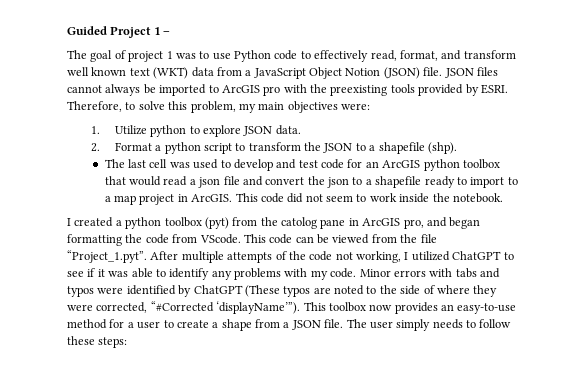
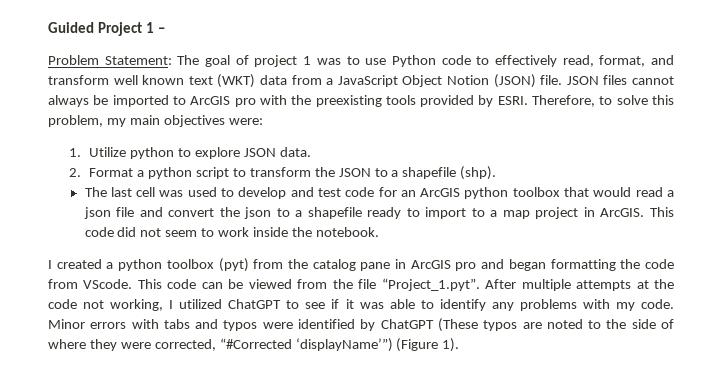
(171, 33) none -> [48,55,172,65] Problem Statement:
[281,217,317,229] catolog -> [312,259,356,271] catalog
[403,219,424,229] pro, -> [455,262,477,271] pro
[275,251,287,260] of -> [636,280,649,289] at
[216,301,517,314] [67,319,512,331] [67,336,128,348] ‘displayName’”). This toolbox now provides an easy-to-use method for a user to create a shape from a JSON file. The user simply needs to follow these steps: -> [295,338,460,352] ‘displayName’”) (Figure 1).

